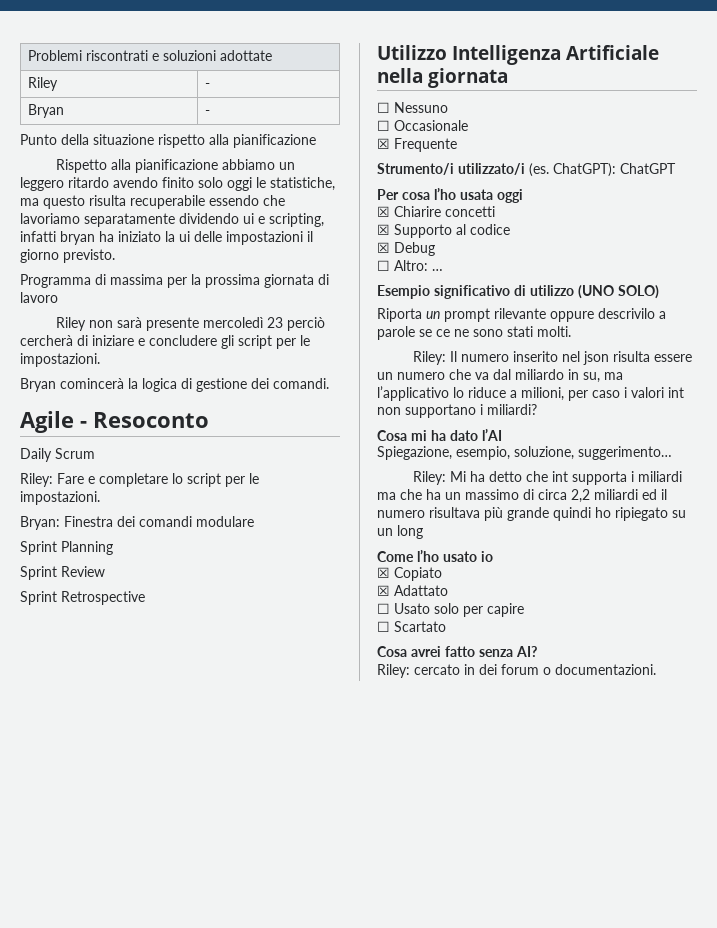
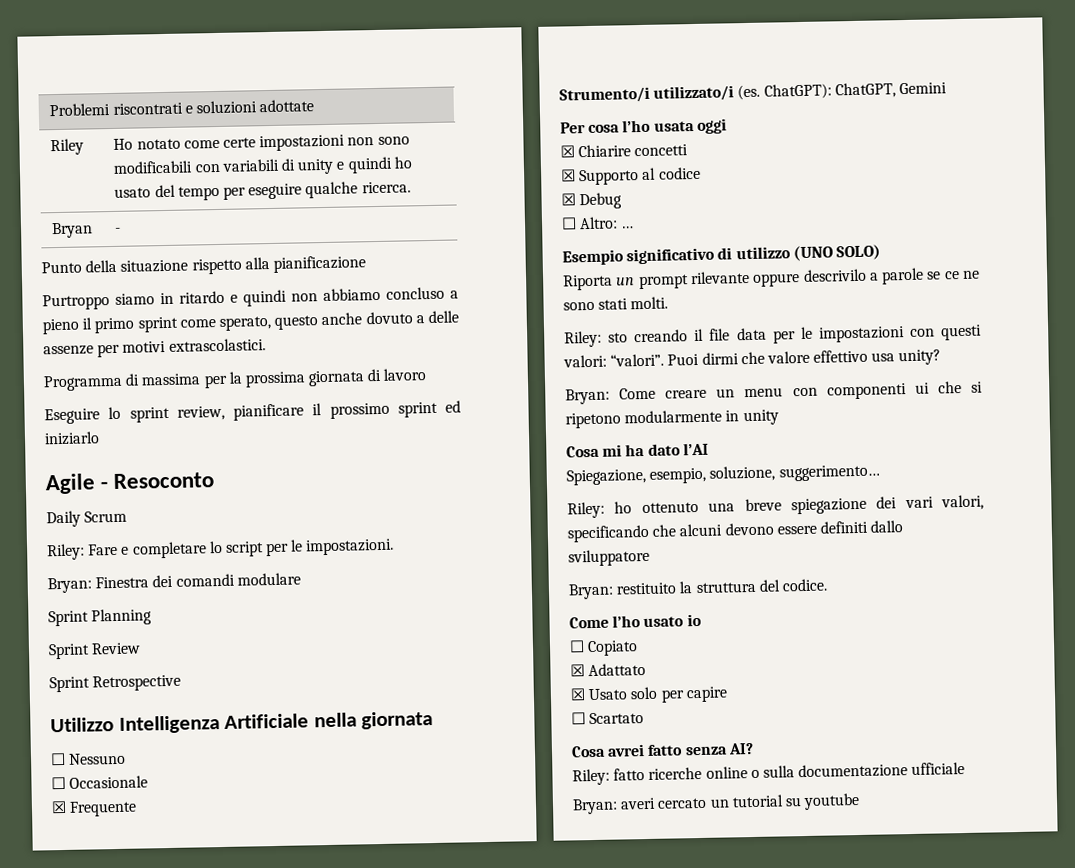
[205,83,211,88] - -> [113,134,410,152] [113,156,412,175] [114,181,411,201] Ho notato come certe impostazioni non sono modificabili con variabili di unity e quindi ho usato del tempo per eseguire qualche ricerca.
[55,159,295,173] [20,177,335,191] [20,195,285,209] [20,213,324,227] [20,231,313,245] [20,249,115,263] Rispetto alla pianificazione abbiamo un leggero ritardo avendo finito solo oggi le statistiche, ma questo risulta recuperabile essendo che lavoriamo separatamente dividendo ui e scripting, infatti bryan ha iniziato la ui delle impostazioni il giorno previsto. -> [42,286,459,311] [42,310,459,335] [43,338,266,358] Purtroppo siamo in ritardo e quindi non abbiamo concluso a pieno il primo sprint come sperato, questo anche dovuto a delle assenze per motivi extrascolastici.
[55,317,325,331] [20,335,310,349] [20,353,100,367] [20,378,329,392] Riley non sarà presente mercoledì 23 perciò cercherà di iniziare e concludere gli script per le impostazioni. // Bryan comincerà la logica di gestione dei comandi. -> [44,400,461,425] [44,431,100,446] Eseguire lo sprint review, pianificare il prossimo sprint ed iniziarlo
[620,163,676,174] ChatGPT -> [834,82,947,99] ChatGPT, Gemini
[449,351,692,365] [377,369,623,383] [377,386,684,401] [377,404,537,418] Il numero inserito nel json risulta essere un numero che va dal miliardo in su, ma l’applicativo lo riduce a milioni, per caso i valori int non supportano i miliardi? -> [608,324,982,344] [563,349,942,368] [565,381,983,405] [565,409,779,429] sto creando il file data per le impostazioni con questi valori: “valori”. Puoi dirmi che valore effettivo usa unity? // Bryan: Come creare un menu con componenti ui che si ripetono modularmente in unity
[449,471,682,485] [377,489,667,503] [377,507,686,521] [377,525,423,539] Mi ha detto che int supporta i miliardi ma che ha un massimo di circa 2,2 miliardi ed il numero risultava più grande quindi ho ripiegato su un long -> [614,494,984,515] [567,520,904,543] [568,548,650,567] [568,578,828,600] ho ottenuto una breve spiegazione dei vari valori, specificando che alcuni devono essere definiti dallo sviluppatore // Bryan: restituito la struttura del codice.
[377,567,390,578] ☒ -> [569,640,585,653] ☐
[377,603,390,614] ☐ -> [570,688,586,701] ☒
[414,664,656,675] cercato in dei forum o documentazioni. -> [613,761,966,781] [572,792,861,815] fatto ricerche online o sulla documentazione ufficiale // Bryan: averi cercato un tutorial su youtube

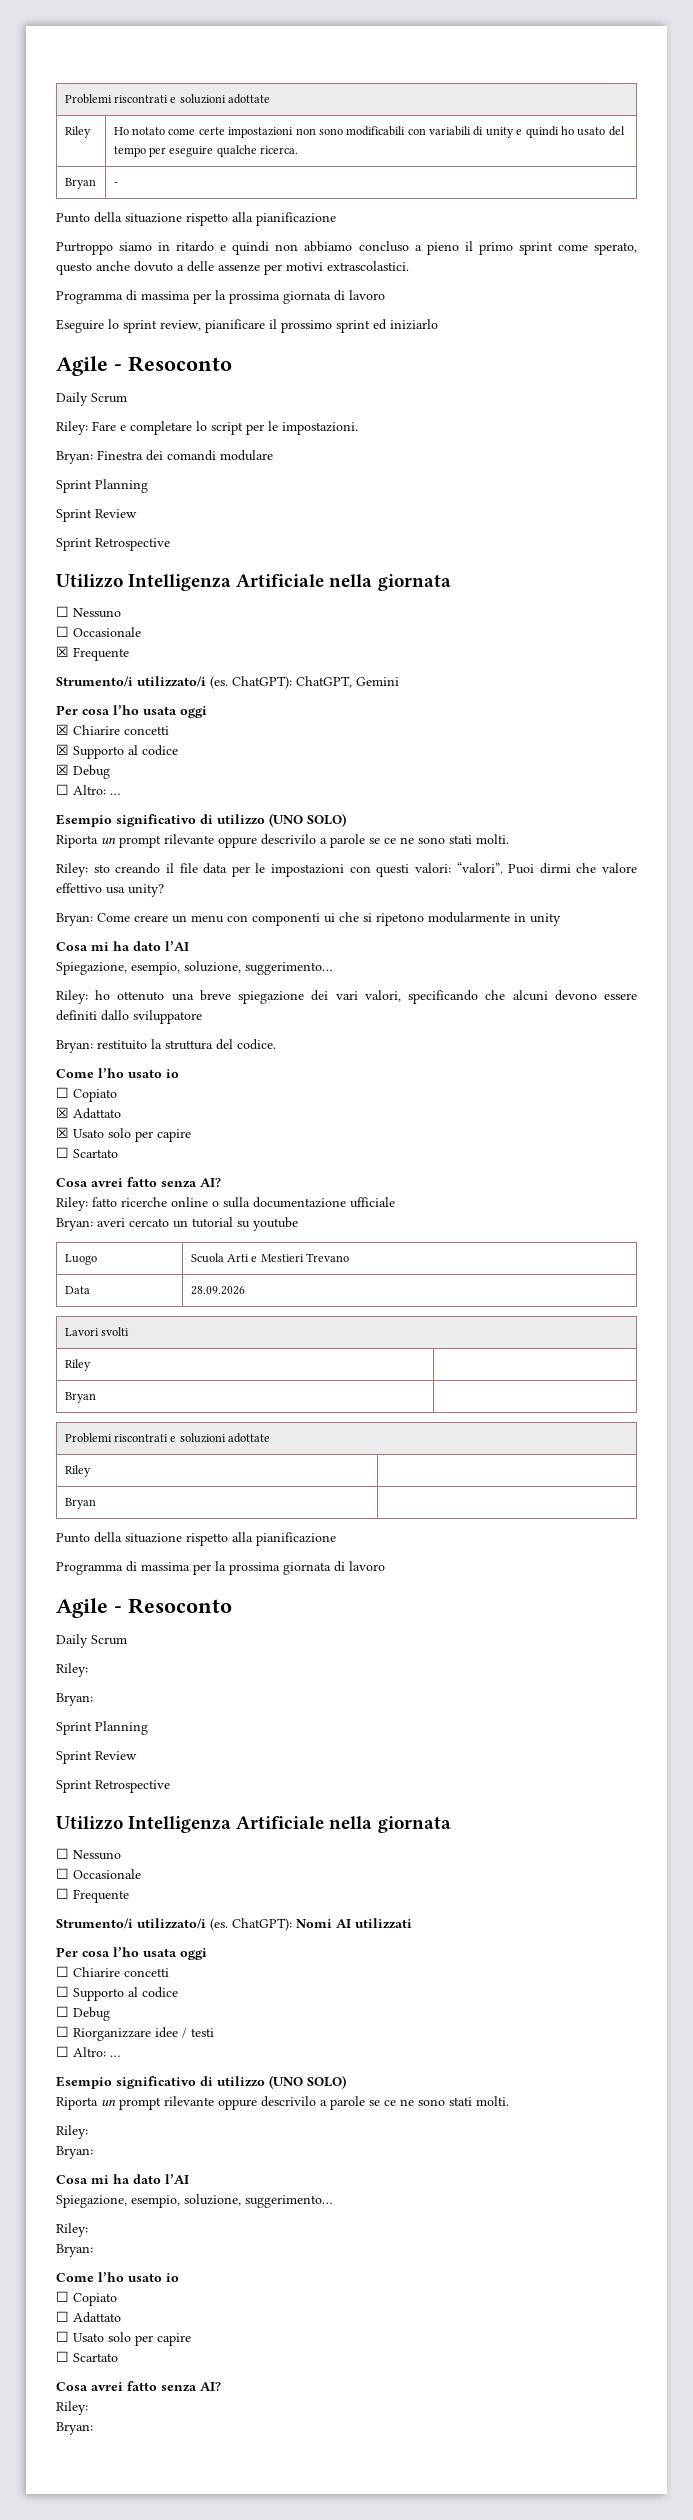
(861, 801) none -> [64,1254,97,1265] [190,1253,350,1263] [64,1286,90,1294] [190,1286,245,1295] [64,1327,130,1336] [64,1359,91,1371] [64,1392,96,1403] [64,1433,271,1443] [64,1465,91,1477] [64,1498,96,1509] [56,1532,336,1546] [56,1561,385,1575] [56,1598,232,1618] [56,1634,127,1648] [56,1663,88,1677] [56,1693,93,1706] [56,1721,148,1735] [56,1751,137,1764] [56,1780,170,1793] [56,1816,451,1833] [56,1848,121,1860] [56,1868,141,1879] [56,1888,129,1903] [56,1918,412,1931] [56,1947,207,1960] [56,1966,169,1977] [56,1986,178,2001] [56,2006,110,2021] [56,2026,214,2041] [56,2046,120,2057] [56,2075,346,2089] [56,2096,509,2110] [56,2125,88,2139] [56,2146,93,2159] [56,2174,189,2184] [56,2194,332,2208] [56,2223,88,2237] [56,2244,93,2257] [56,2272,179,2282] [56,2291,117,2306] [56,2311,121,2323] [56,2331,191,2346] [56,2351,118,2362] [56,2381,221,2392] [56,2401,88,2415] [56,2422,93,2435] // Luogo | Scuola Arti e Mestieri Trevano // Data | 28.09.2026 // Lavori svolti // Riley | // Bryan | // Problemi riscontrati e soluzioni adottate // Riley | // Bryan | // Punto della situazione rispetto alla pianificazione // Programma di massima per la prossima giornata di lavoro // Agile - Resoconto // Daily Scrum // Riley: // Bryan: // Sprint Planning // Sprint Review // Sprint Retrospective // Utilizzo Intelligenza Artificiale nella giornata // ☐ Nessuno // ☐ Occasionale // ☐ Frequente // Strumento/i utilizzato/i (es. ChatGPT): Nomi AI utilizzati // Per cosa l’ho usata oggi // ☐ Chiarire concetti // ☐ Supporto al codice // ☐ Debug // ☐ Riorganizzare idee / testi // ☐ Altro: … // Esempio significativo di utilizzo (UNO SOLO) // Riporta un prompt rilevante oppure descrivilo a parole se ce ne sono stati molti. // Riley: // Bryan: // Cosa mi ha dato l’AI // Spiegazione, esempio, soluzione, suggerimento… // Riley: // Bryan: // Come l’ho usato io // ☐ Copiato // ☐ Adattato // ☐ Usato solo per capire // ☐ Scartato // Cosa avrei fatto senza AI? // Riley: // Bryan:

